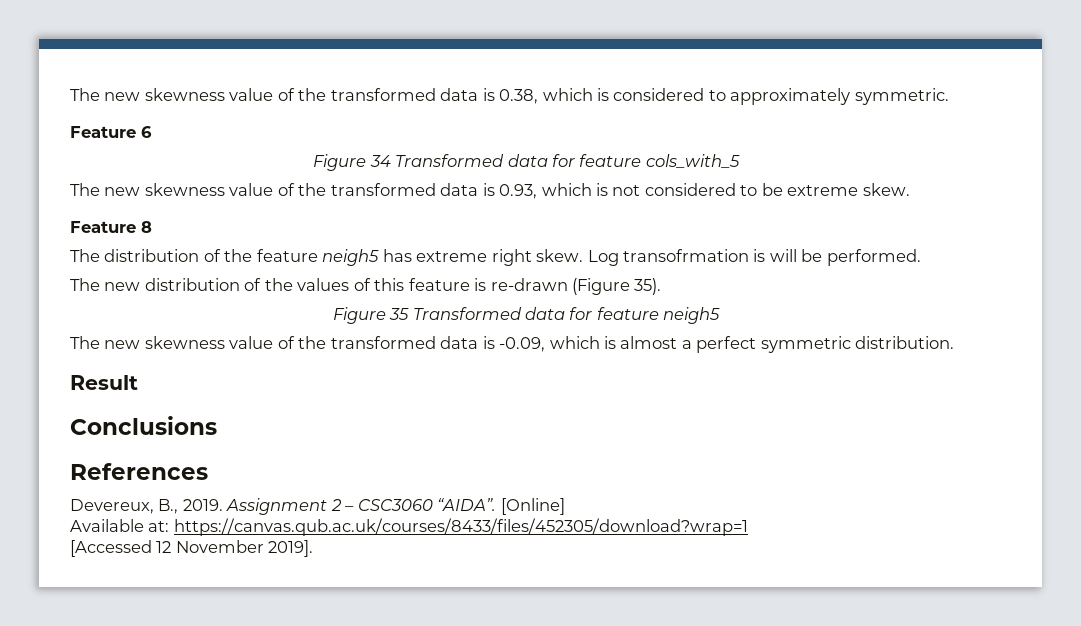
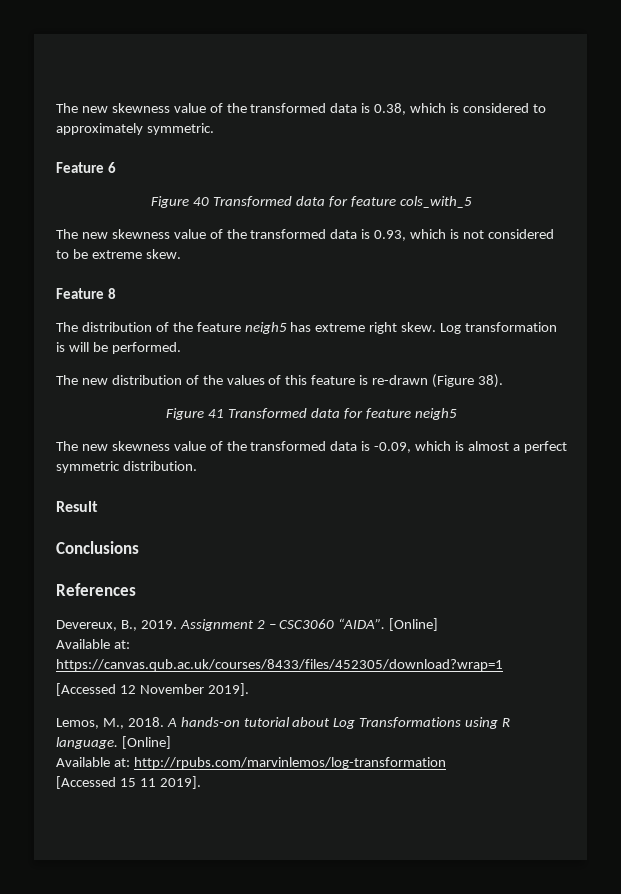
[369,155,391,167] 34 -> [193,197,210,206] 40
[623,249,750,262] transofrmation -> [465,322,558,332] transformation
[634,278,662,295] [332,307,410,324] 35). // Figure 35 -> [477,374,503,388] [166,408,225,420] 38). // Figure 41
(314, 548) none -> [56,717,511,729] [56,736,171,749] [56,757,446,769] [56,776,201,789] // Lemos, M., 2018. A hands-on tutorial about Log Transformations using R language. [Online] // Available at: http://rpubs.com/marvinlemos/log-transformation // [Accessed 15 11 2019].

